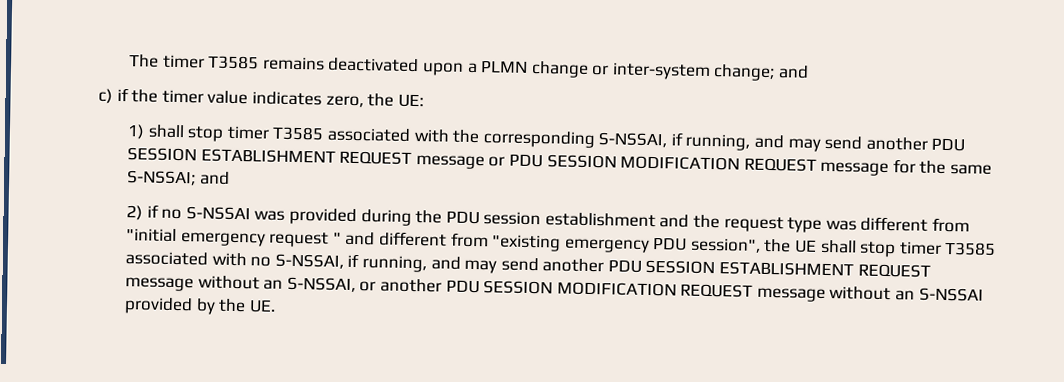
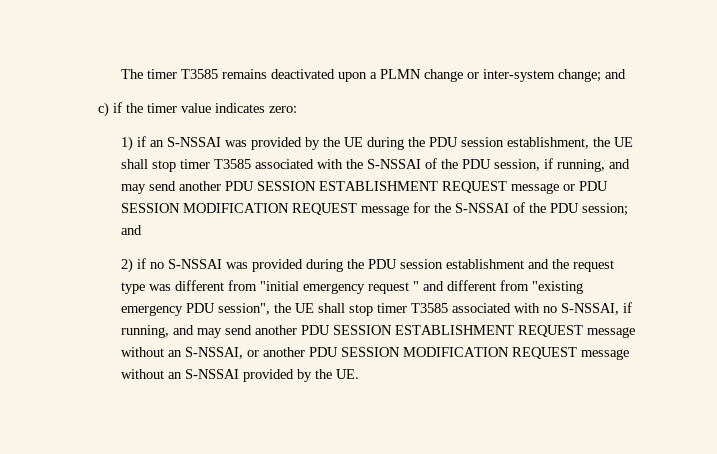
[325,93,424,108] [126,124,145,140] zero, the UE: // 1) -> [269,106,298,113] [120,136,633,151] zero: // 1) if an S-NSSAI was provided by the UE during the PDU session establishment, the UE
[482,130,668,149] corresponding S-NSSAI, -> [366,158,540,171] S-NSSAI of the PDU session,
[950,164,993,175] [126,170,196,186] same S-NSSAI; -> [454,202,628,216] S-NSSAI of the PDU session;

